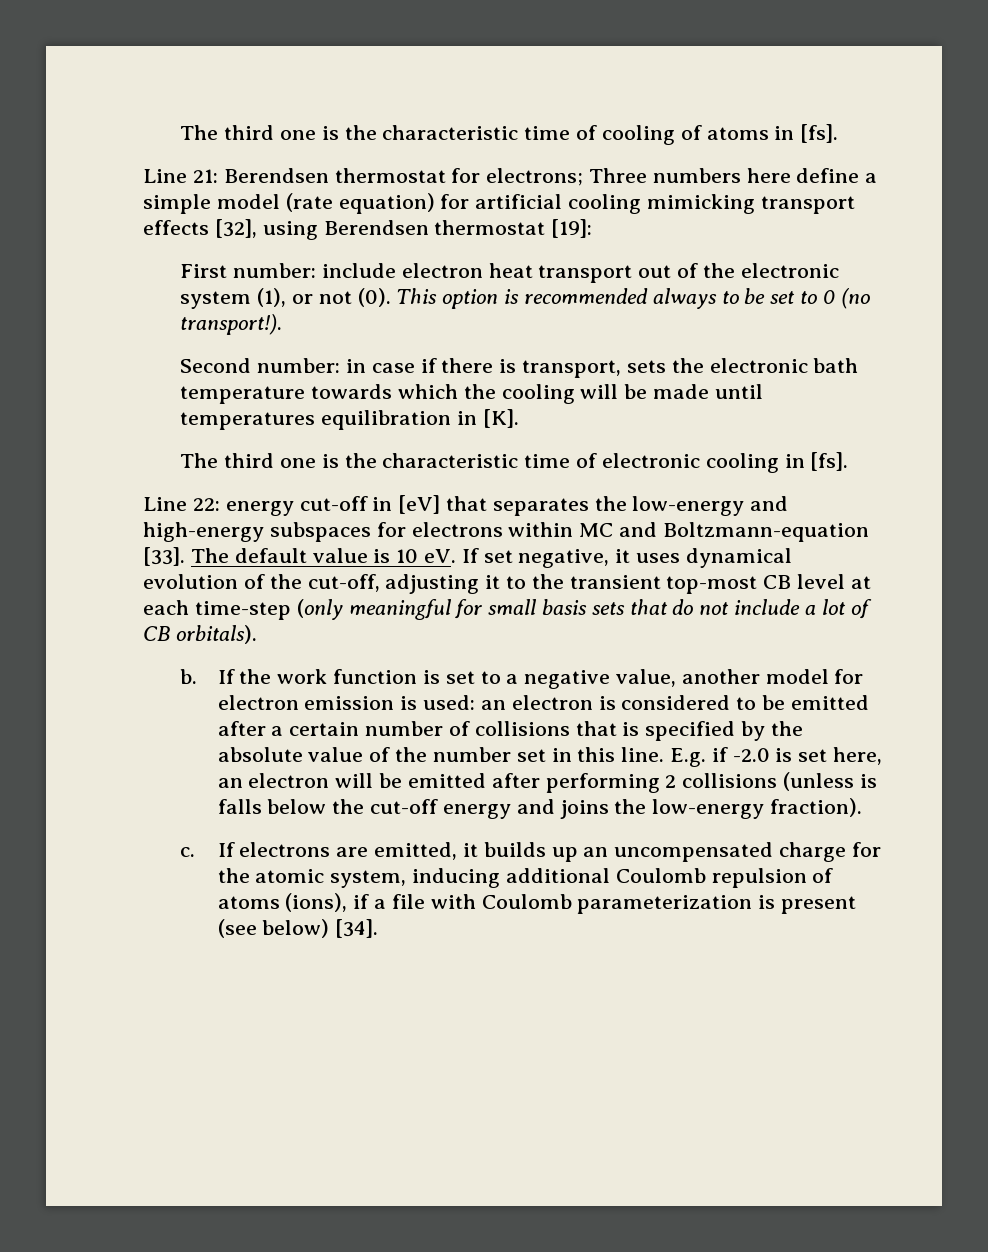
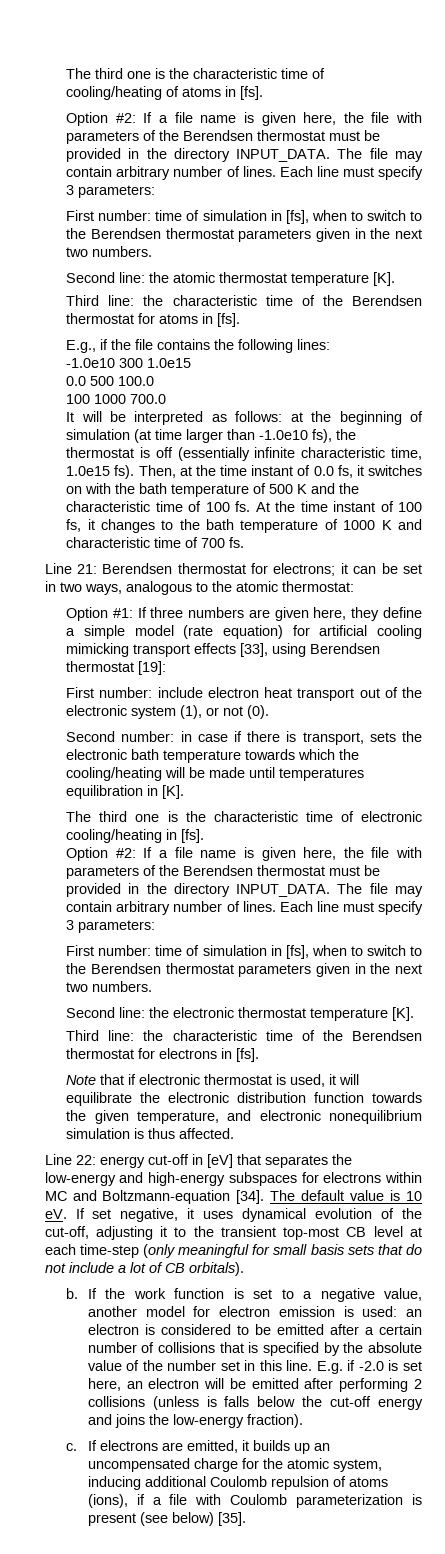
[180,125,675,145] The third one is the characteristic time of cooling -> [66,68,326,79] [66,86,163,100] The third one is the characteristic time of cooling/heating
(839, 133) none -> [66,112,423,126] [66,130,381,144] [66,148,424,162] [66,166,423,180] [66,185,156,198] [66,210,422,224] [66,228,422,242] [66,246,153,257] [66,272,396,286] [66,295,422,306] [66,313,241,327] [66,339,331,353] [66,358,192,368] [66,376,155,386] [66,394,167,404] [66,411,423,425] [66,429,357,443] [66,447,422,461] [66,465,422,479] [66,483,360,497] [66,501,422,512] [66,519,423,533] [66,537,245,548] // Option #2: If a file name is given here, the file with parameters of the Berendsen thermostat must be provided in the directory INPUT_DATA. The file may contain arbitrary number of lines. Each line must specify 3 parameters: // First number: time of simulation in [fs], when to switch to the Berendsen thermostat parameters given in the next two numbers. // Second line: the atomic thermostat temperature [K]. // Third line: the characteristic time of the Berendsen thermostat for atoms in [fs]. // E.g., if the file contains the following lines: // -1.0e10 300 1.0e15 // 0.0 500 100.0 // 100 1000 700.0 // It will be interpreted as follows: at the beginning of simulation (at time larger than -1.0e10 fs), the thermostat is off (essentially infinite characteristic time, 1.0e15 fs). Then, at the time instant of 0.0 fs, it switches on with the bath temperature of 500 K and the characteristic time of 100 fs. At the time instant of 100 fs, it changes to the bath temperature of 1000 K and characteristic time of 700 fs.
[589,168,791,183] Three numbers here -> [340,563,423,574] [44,581,354,595] [66,607,380,621] it can be set in two ways, analogous to the atomic thermostat: // Option #1: If three numbers are given here, they
[215,219,258,238] [32], -> [240,643,269,657] [33],
[396,288,870,309] [180,314,283,335] This option is recommended always to be set to 0 (no transport!). -> (270, 712) none
[501,384,575,404] cooling -> [66,767,163,781] cooling/heating
[705,452,849,473] cooling in [fs]. -> [66,829,205,843] [66,847,423,861] [66,865,381,879] [66,883,424,897] [66,901,423,915] [66,920,156,933] [66,945,422,959] [66,963,422,977] [66,981,153,992] [66,1007,415,1021] [66,1030,422,1041] [66,1048,260,1062] [66,1074,360,1087] [66,1092,423,1106] [66,1110,422,1124] [66,1128,235,1139] cooling/heating in [fs]. // Option #2: If a file name is given here, the file with parameters of the Berendsen thermostat must be provided in the directory INPUT_DATA. The file may contain arbitrary number of lines. Each line must specify 3 parameters: // First number: time of simulation in [fs], when to switch to the Berendsen thermostat parameters given in the next two numbers. // Second line: the electronic thermostat temperature [K]. // Third line: the characteristic time of the Berendsen thermostat for electrons in [fs]. // Note that if electronic thermostat is used, it will equilibrate the electronic distribution function towards the given temperature, and electronic nonequilibrium simulation is thus affected.
[143,547,186,566] [33]. -> [236,1190,265,1204] [34].
[335,919,379,938] [34]. -> [217,1512,246,1526] [35].

